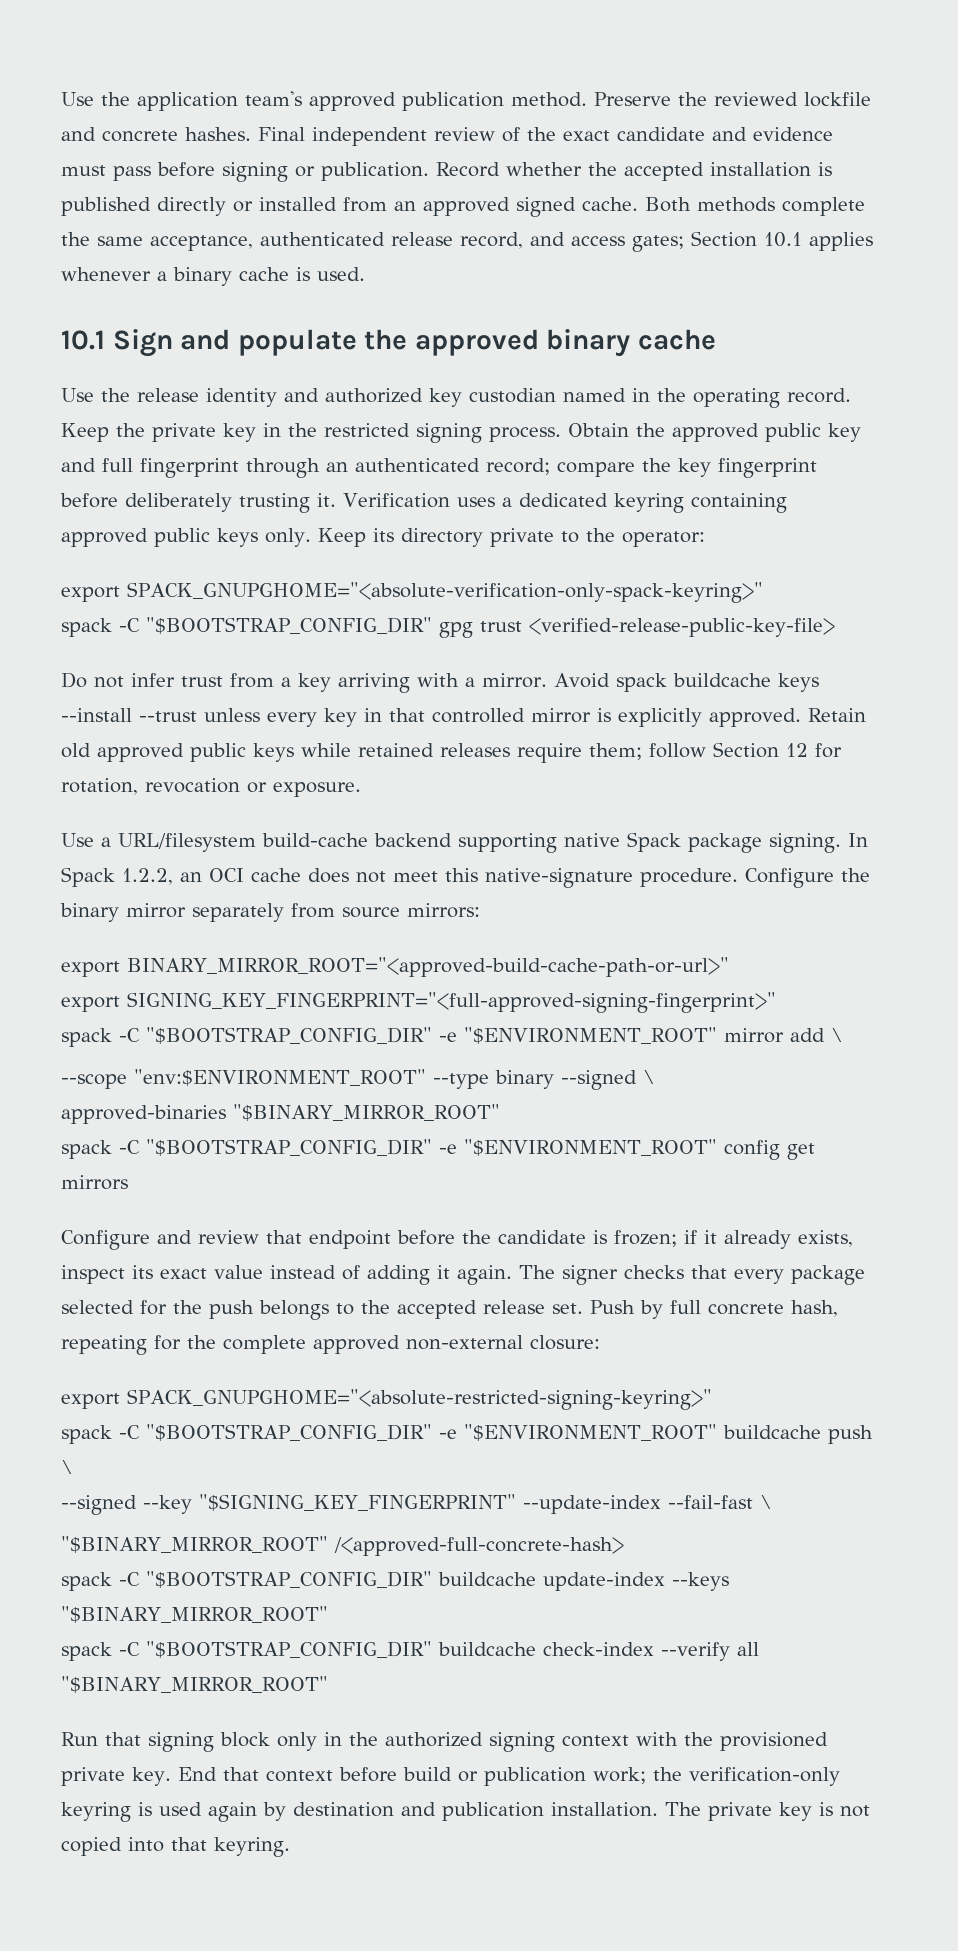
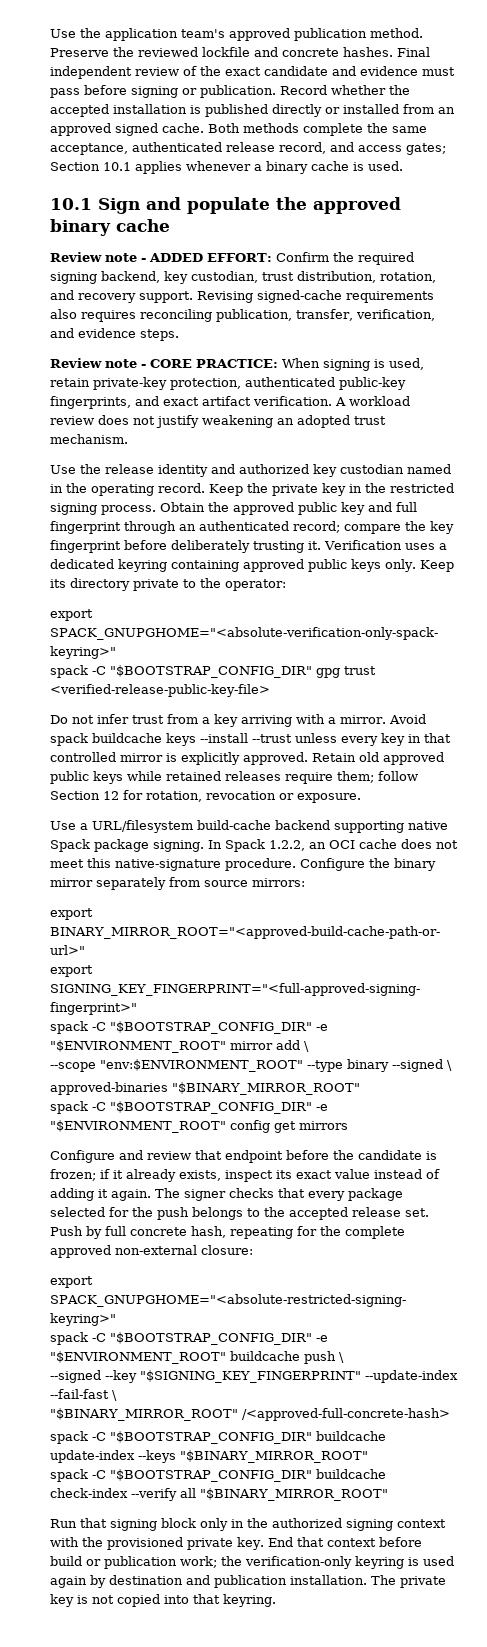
(716, 339) none -> [50,252,414,265] [50,271,436,284] [50,290,434,303] [50,309,435,322] [50,328,179,341] [50,358,424,371] [50,377,406,390] [50,396,410,409] [50,415,386,428] [50,434,128,444] // Review note - ADDED EFFORT: Confirm the required signing backend, key custodian, trust distribution, rotation, and recovery support. Revising signed-cache requirements also requires reconciling publication, transfer, verification, and evidence steps. // Review note - CORE PRACTICE: When signing is used, retain private-key protection, authenticated public-key fingerprints, and exact artifact verification. A workload review does not justify weakening an adopted trust mechanism.

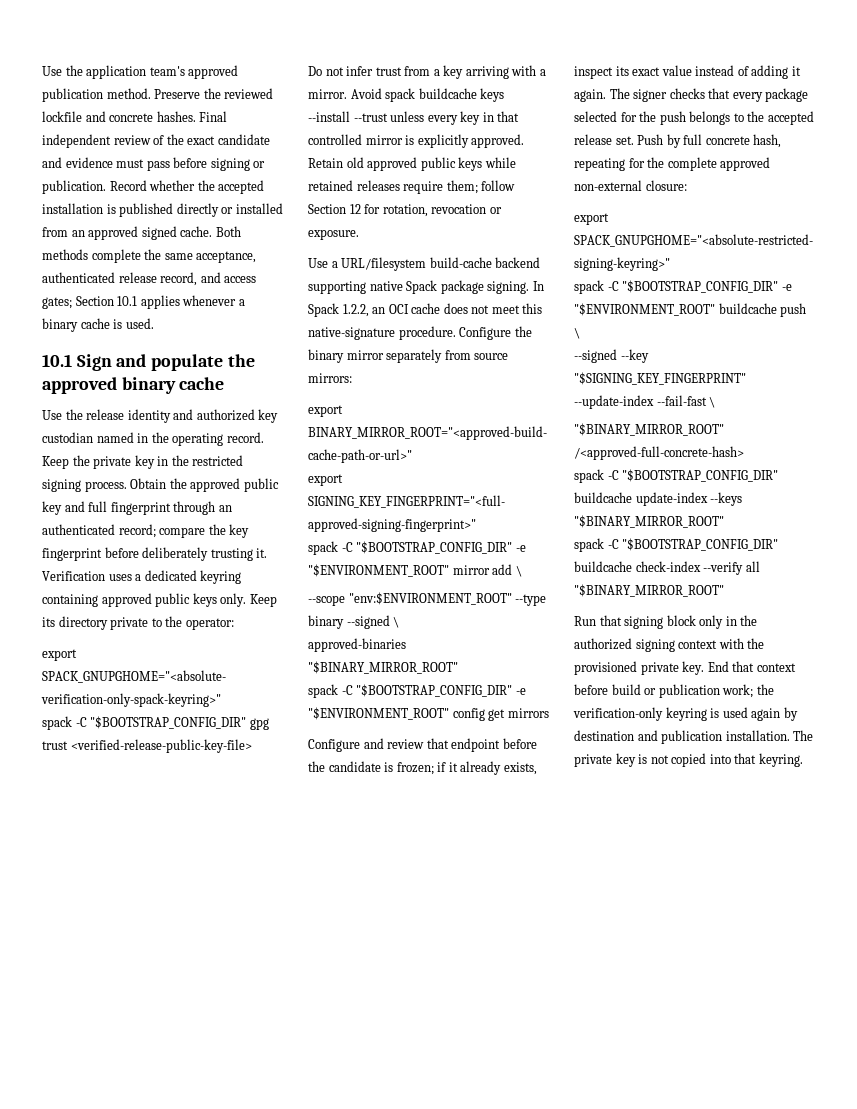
[50,252,414,265] [50,271,436,284] [50,290,434,303] [50,309,435,322] [50,328,179,341] [50,358,424,371] [50,377,406,390] [50,396,410,409] [50,415,386,428] [50,434,128,444] // Review note - ADDED EFFORT: Confirm the required signing backend, key custodian, trust distribution, rotation, and recovery support. Revising signed-cache requirements also requires reconciling publication, transfer, verification, and evidence steps. // Review note - CORE PRACTICE: When signing is used, retain private-key protection, authenticated public-key fingerprints, and exact artifact verification. A workload review does not justify weakening an adopted trust mechanism. -> (225, 383) none

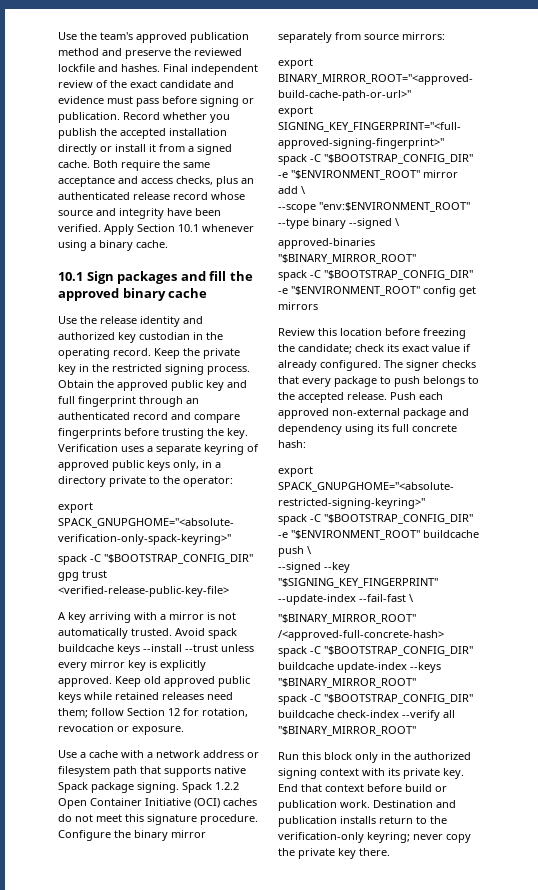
[42,65,147,79] Use the application -> [58,32,97,40] Use the
[106,88,201,99] method. Preserve -> [58,48,171,59] method and preserve
[109,113,154,122] concrete -> (118, 68) none
(196, 185) none -> [210,114,230,123] [58,128,97,139] you publish
[106,203,283,217] [42,226,241,240] [42,249,257,263] [42,272,257,286] [42,295,245,309] [42,318,154,332] is published directly or installed from an approved signed cache. Both methods complete the same acceptance, authenticated release record, and access gates; Section 10.1 applies whenever a binary cache is used. -> [58,144,232,155] [58,160,210,171] [58,176,254,187] [58,192,245,200] [58,208,221,219] [58,224,254,235] [58,240,168,251] directly or install it from a signed cache. Both require the same acceptance and access checks, plus an authenticated release record whose source and integrity have been verified. Apply Section 10.1 whenever using a binary cache.
[116,354,224,371] and populate -> [117,271,227,284] packages and fill
[96,432,134,443] named -> (190, 336) none
[118,524,250,538] [42,547,268,561] [42,570,242,584] [42,593,277,607] [42,617,55,627] record; compare the key fingerprint before deliberately trusting it. Verification uses a dedicated keyring containing approved public keys only. Keep its -> [133,412,240,423] [58,428,248,439] [58,444,259,455] [58,460,221,471] record and compare fingerprints before trusting the key. Verification uses a separate keyring of approved public keys only, in a
[308,65,546,79] [308,89,347,99] Do not infer trust from a key arriving with a mirror. -> [58,612,236,623] [58,628,172,639] A key arriving with a mirror is not automatically trusted.
[460,111,520,125] [308,134,403,145] key in that controlled mirror -> [90,660,146,671] mirror key
[308,158,343,168] Retain -> [115,676,141,687] Keep
[403,181,444,194] require -> [207,692,233,700] need
[341,257,541,271] [308,280,544,294] [308,303,468,317] URL/filesystem build-cache backend supporting native Spack package signing. In Spack 1.2.2, an OCI cache does -> [89,750,259,758] [58,766,246,777] [58,782,239,793] [58,798,257,809] [58,814,72,822] cache with a network address or filesystem path that supports native Spack package signing. Spack 1.2.2 Open Container Initiative (OCI) caches do
[308,327,395,340] native-signature -> [147,814,197,825] signature
[308,738,537,752] [308,761,537,775] [574,65,801,79] [574,89,606,102] Configure and review that endpoint before the candidate is frozen; if it already exists, inspect its exact value instead of adding it again. -> [278,328,466,339] [278,344,471,354] [278,360,381,371] Review this location before freezing the candidate; check its exact value if already configured.
[574,111,657,122] selected for the -> [380,376,391,384] to
[574,134,782,148] [574,157,771,171] [574,180,687,191] release set. Push by full concrete hash, repeating for the complete approved non-external closure: -> [347,392,443,400] [278,408,469,419] [278,424,457,435] [278,440,306,448] release. Push each approved non-external package and dependency using its full concrete hash:
[599,615,664,629] that signing -> [302,752,321,760] this
[747,638,765,649] [574,661,637,675] the provisioned -> [388,768,400,776] its
[722,684,774,698] [573,707,798,721] [574,730,814,744] [574,753,803,767] work; the verification-only keyring is used again by destination and publication installation. The private key is not copied into that keyring. -> [340,800,456,808] [278,816,447,827] [278,832,471,843] [278,848,390,859] work. Destination and publication installs return to the verification-only keyring; never copy the private key there.

